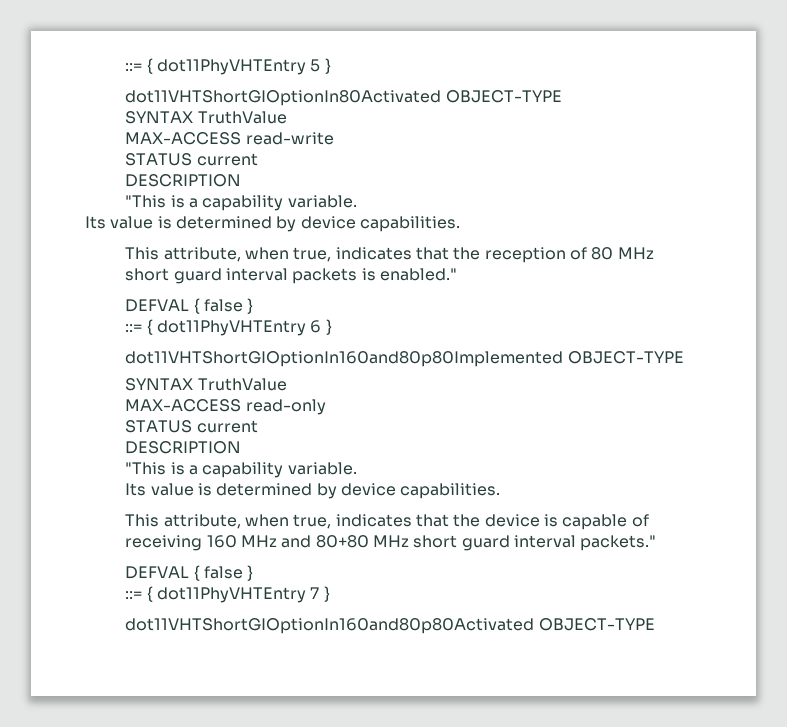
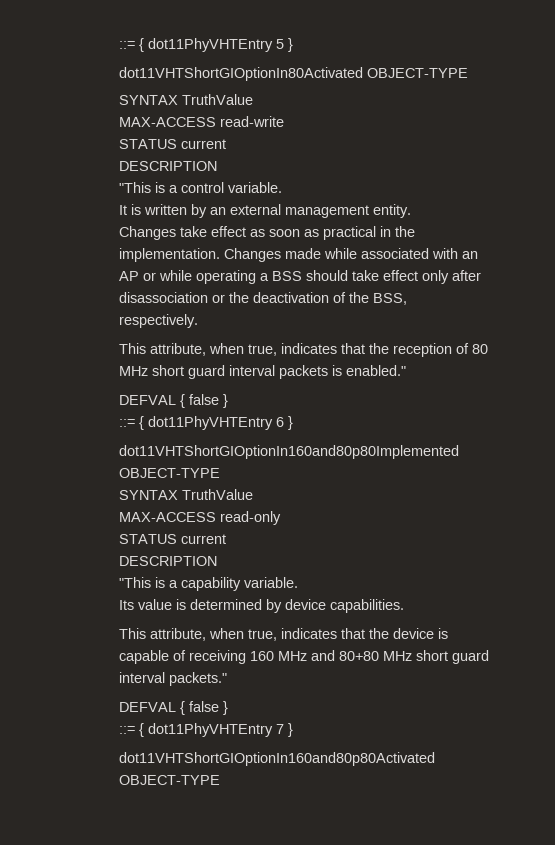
[202,195,357,211] [85,216,460,232] capability variable. // Its value is determined by device capabilities. -> [181,182,283,193] [119,204,412,218] [119,226,416,240] [119,248,479,262] [119,270,482,284] [119,292,408,305] [119,314,199,328] control variable. // It is written by an external management entity. // Changes take effect as soon as practical in the implementation. Changes made while associated with an AP or while operating a BSS should take effect only after disassociation or the deactivation of the BSS, respectively.

